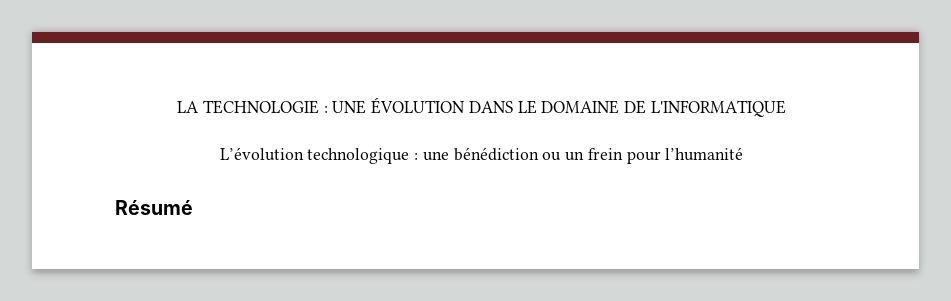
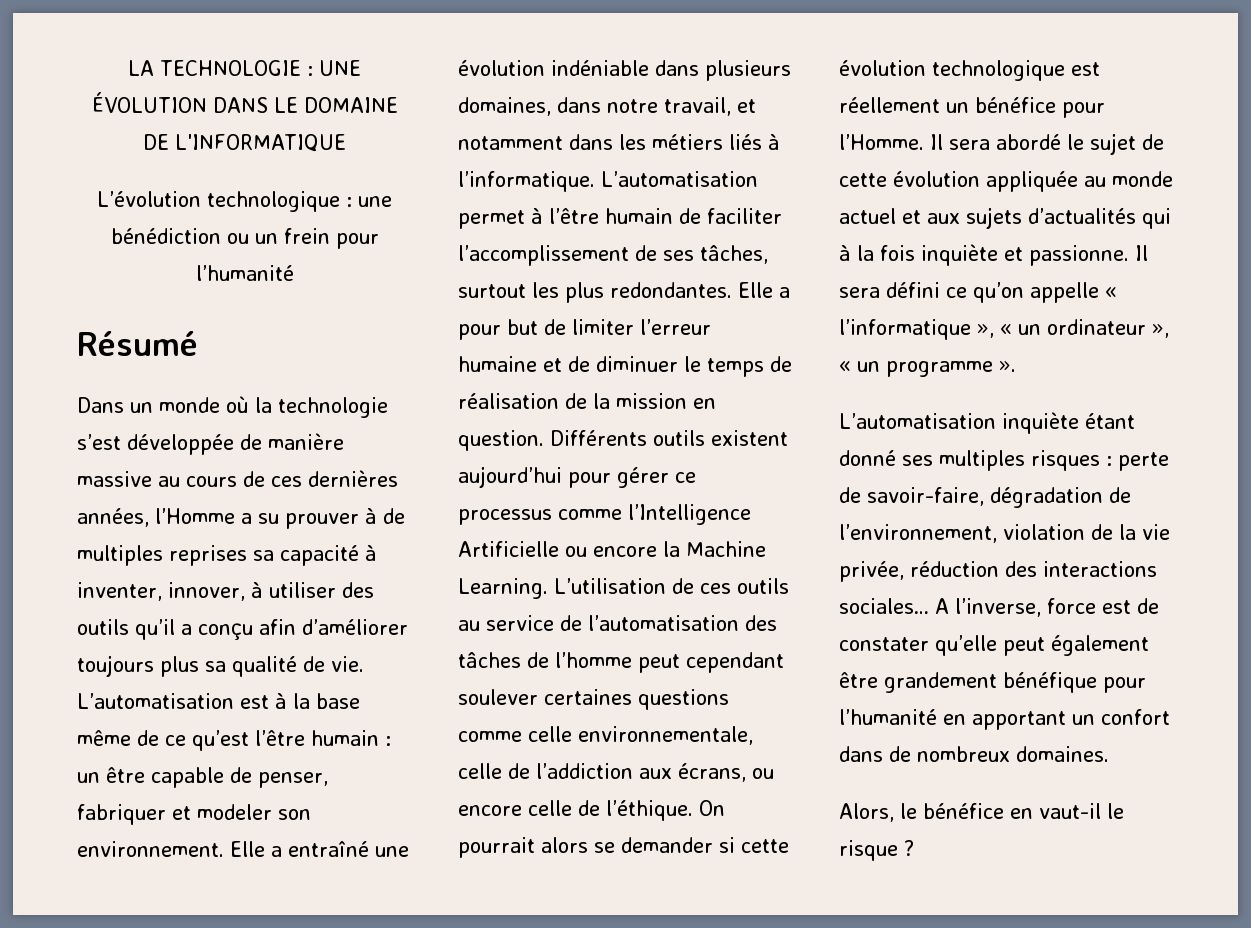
(193, 207) none -> [77,396,388,418] [77,433,344,455] [77,470,398,487] [77,508,405,529] [77,545,377,566] [77,582,374,601] [77,619,408,640] [77,655,364,677] [77,693,360,709] [77,730,391,751] [77,767,328,788] [77,804,311,825] [77,841,409,857] [458,60,791,81] [458,97,756,116] [458,134,780,150] [458,171,758,192] [458,208,782,229] [458,245,768,266] [458,282,790,303] [458,319,711,340] [458,356,792,377] [458,393,716,409] [458,430,788,451] [458,466,696,488] [458,504,751,525] [458,541,766,557] [458,578,789,599] [458,615,777,631] [458,652,784,673] [458,689,729,710] [458,726,753,745] [458,763,774,782] [458,800,725,821] [458,837,789,858] [839,60,1100,81] [839,97,1105,118] [839,133,1164,155] [839,171,1173,192] [839,207,1171,229] [839,244,1148,266] [839,282,1117,303] [839,319,1169,340] [839,361,1016,377] [839,412,1135,434] [839,450,1169,471] [839,487,1131,508] [839,524,1170,543] [839,561,1157,582] [839,598,1159,617] [839,635,1149,656] [839,672,1146,693] [839,709,1170,730] [839,746,1109,762] [839,803,1124,822] [839,840,914,861] // Dans un monde où la technologie s’est développée de manière massive au cours de ces dernières années, l’Homme a su prouver à de multiples reprises sa capacité à inventer, innover, à utiliser des outils qu’il a conçu afin d’améliorer toujours plus sa qualité de vie. L’automatisation est à la base même de ce qu’est l’être humain : un être capable de penser, fabriquer et modeler son environnement. Elle a entraîné une évolution indéniable dans plusieurs domaines, dans notre travail, et notamment dans les métiers liés à l’informatique. L’automatisation permet à l’être humain de faciliter l’accomplissement de ses tâches, surtout les plus redondantes. Elle a pour but de limiter l’erreur humaine et de diminuer le temps de réalisation de la mission en question. Différents outils existent aujourd’hui pour gérer ce processus comme l’Intelligence Artificielle ou encore la Machine Learning. L’utilisation de ces outils au service de l’automatisation des tâches de l’homme peut cependant soulever certaines questions comme celle environnementale, celle de l’addiction aux écrans, ou encore celle de l’éthique. On pourrait alors se demander si cette évolution technologique est réellement un bénéfice pour l’Homme. Il sera abordé le sujet de cette évolution appliquée au monde actuel et aux sujets d’actualités qui à la fois inquiète et passionne. Il sera défini ce qu’on appelle « l’informatique », « un ordinateur », « un programme ». // L’automatisation inquiète étant donné ses multiples risques : perte de savoir-faire, dégradation de l’environnement, violation de la vie privée, réduction des interactions sociales… A l’inverse, force est de constater qu’elle peut également être grandement bénéfique pour l’humanité en apportant un confort dans de nombreux domaines. // Alors, le bénéfice en vaut-il le risque ?

